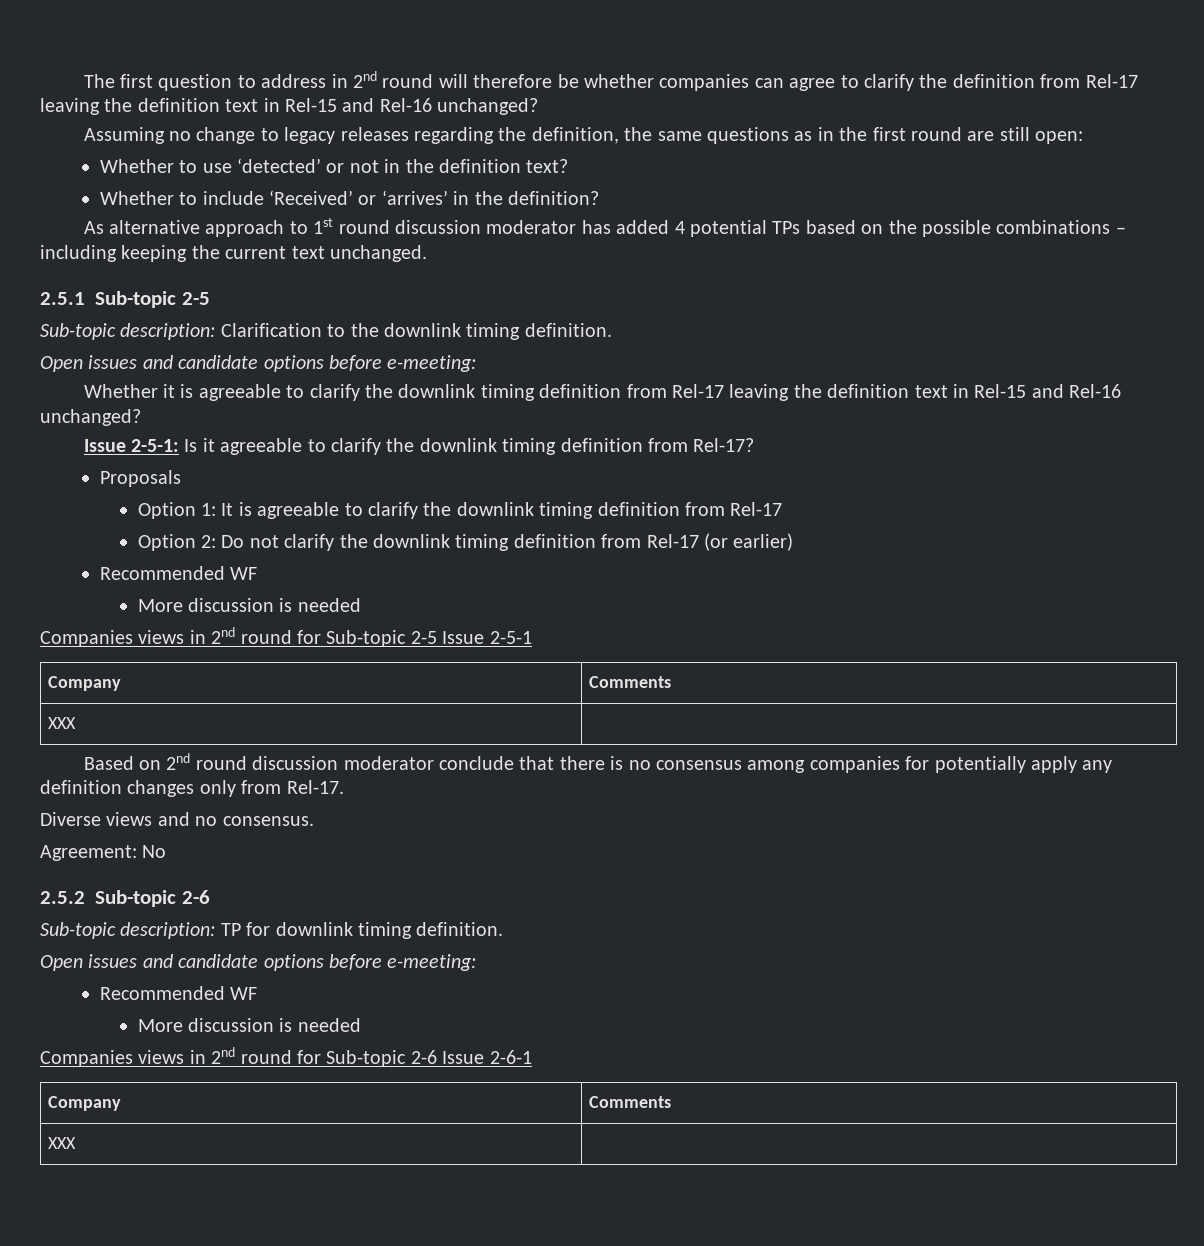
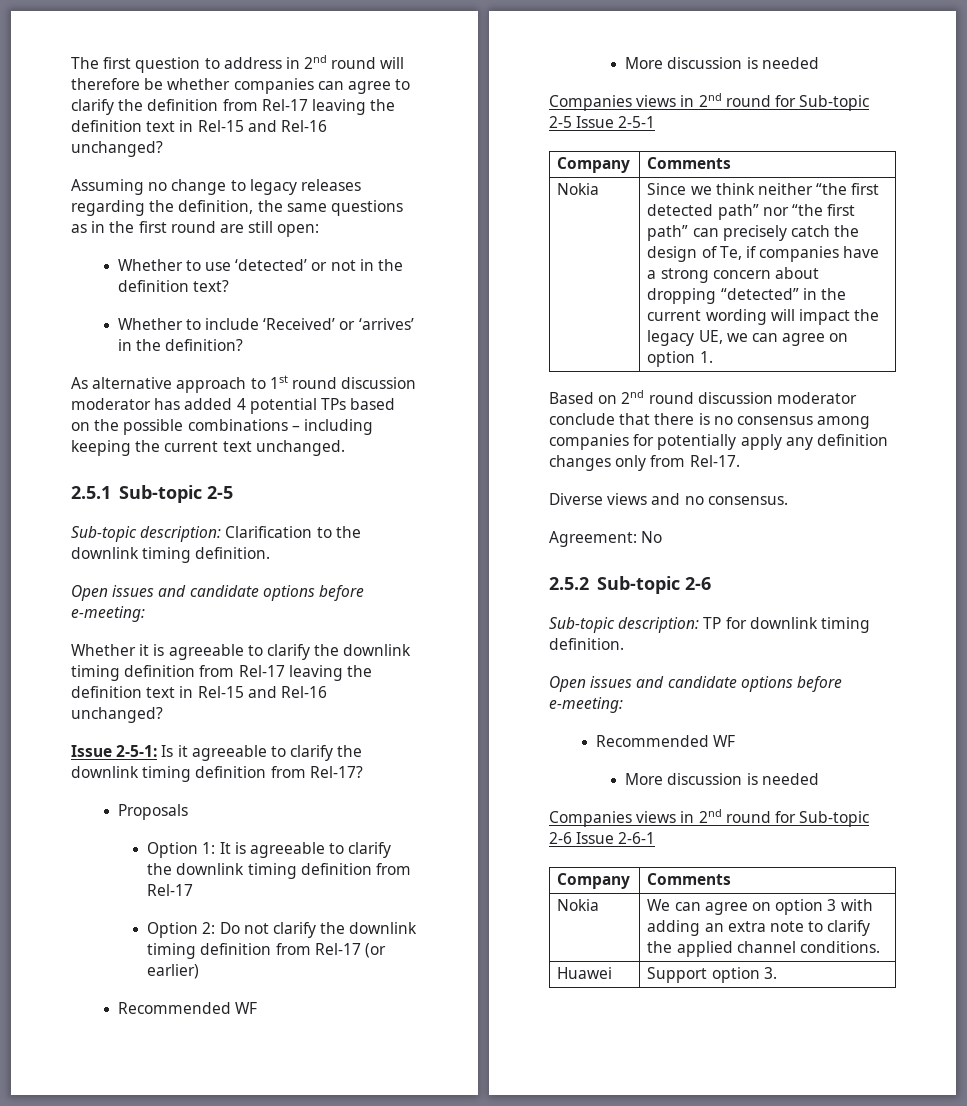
[48,717,77,729] XXX | -> [557,183,600,195] [647,183,880,195] [647,204,856,220] [647,225,860,241] [647,246,880,262] [647,267,820,283] [647,288,847,304] [647,309,880,325] [647,330,849,346] [647,351,713,367] Nokia | Since we think neither “the first detected path” nor “the first path” can precisely catch the design of Te, if companies have a strong concern about dropping “detected” in the current wording will impact the legacy UE, we can agree on option 1.
[48,1137,77,1149] XXX | -> [557,899,600,911] [647,899,873,915] [647,920,871,936] [647,941,881,957] [557,967,613,979] [647,967,777,983] Nokia | We can agree on option 3 with adding an extra note to clarify the applied channel conditions. // Huawei | Support option 3.

